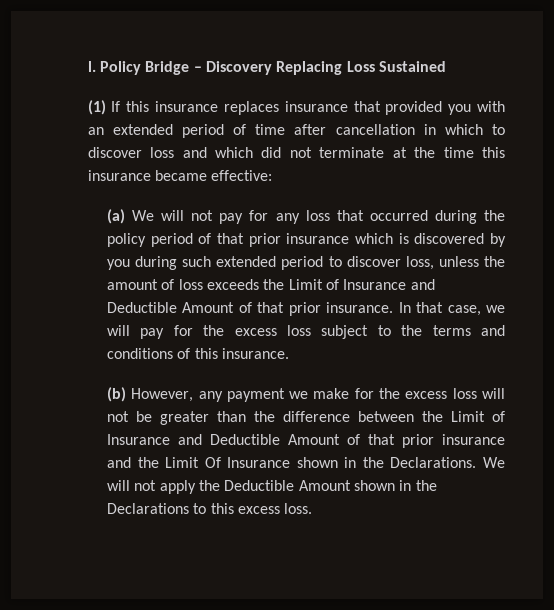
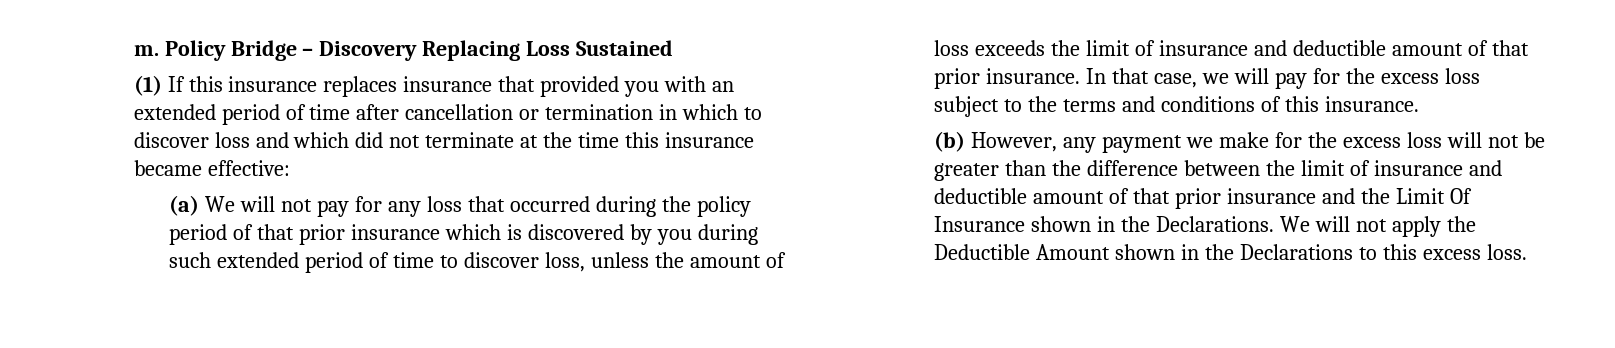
[87,61,96,72] l. -> [133,45,159,56] m.
(415, 129) none -> [519,104,654,120] or termination
(324, 263) none -> [369,252,435,268] of time
[288,279,435,290] [106,302,235,313] Limit of Insurance and Deductible Amount -> [1086,40,1463,56] limit of insurance and deductible amount
[450,411,506,422] [106,434,340,445] Limit of Insurance and Deductible Amount -> [1301,160,1502,176] [934,188,1105,204] limit of insurance and deductible amount

